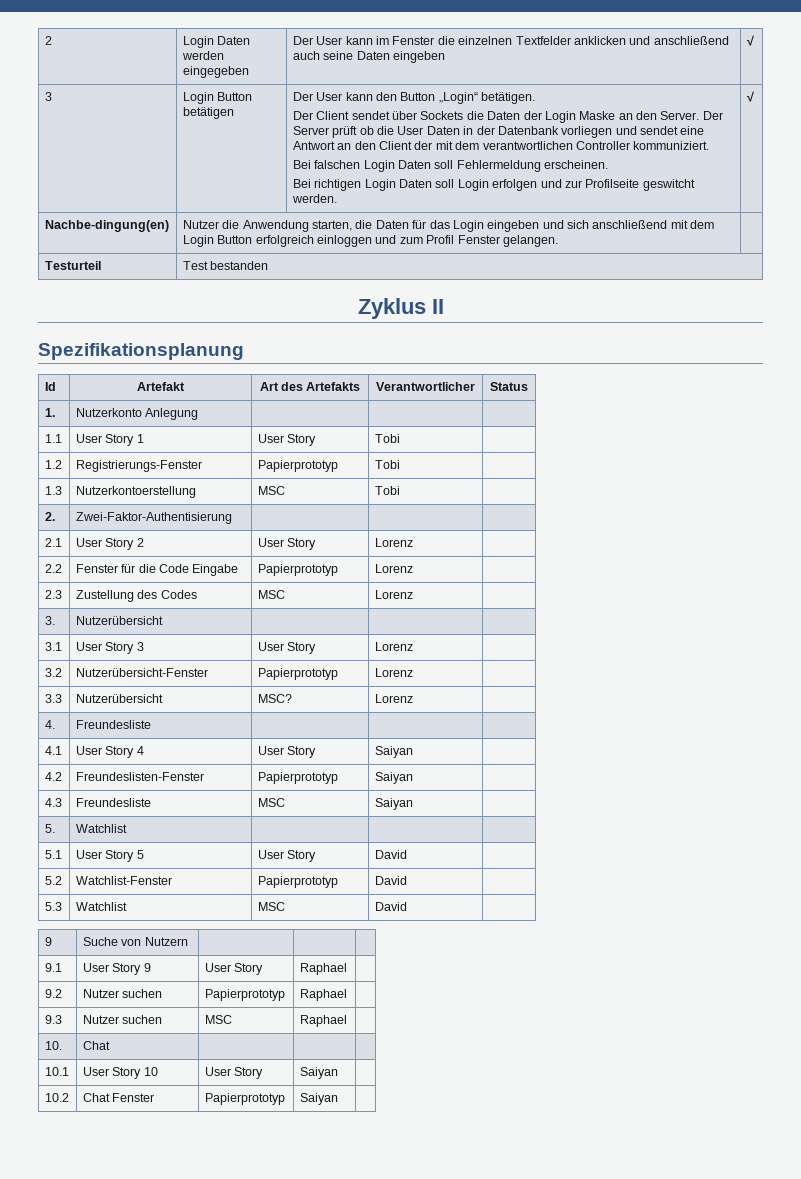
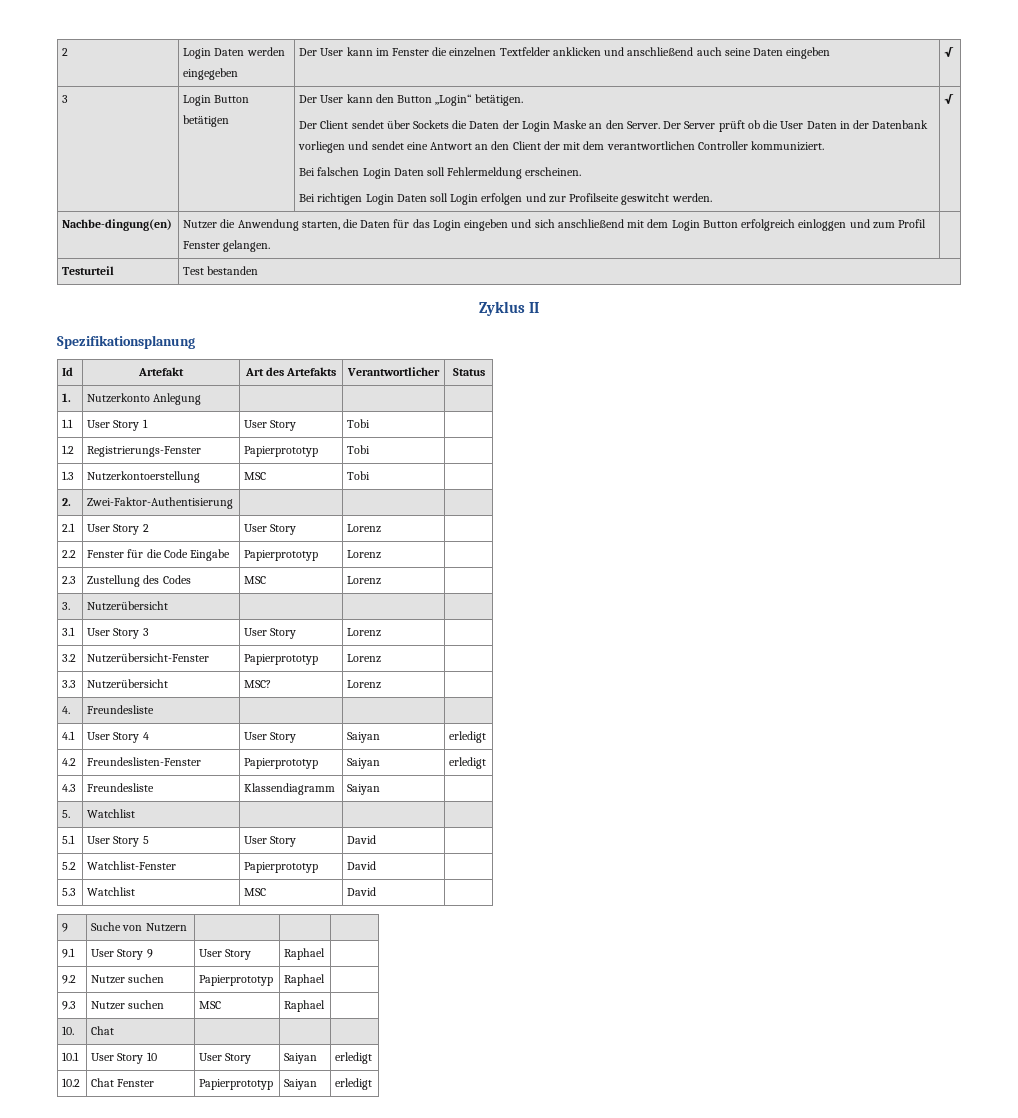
(413, 752) none -> [449,731,487,743] erledigt
(413, 778) none -> [449,757,487,769] erledigt
[257,798,285,807] MSC -> [244,783,336,795] Klassendiagramm
(338, 1073) none -> [335,1052,373,1064] erledigt
(338, 1099) none -> [335,1078,373,1090] erledigt

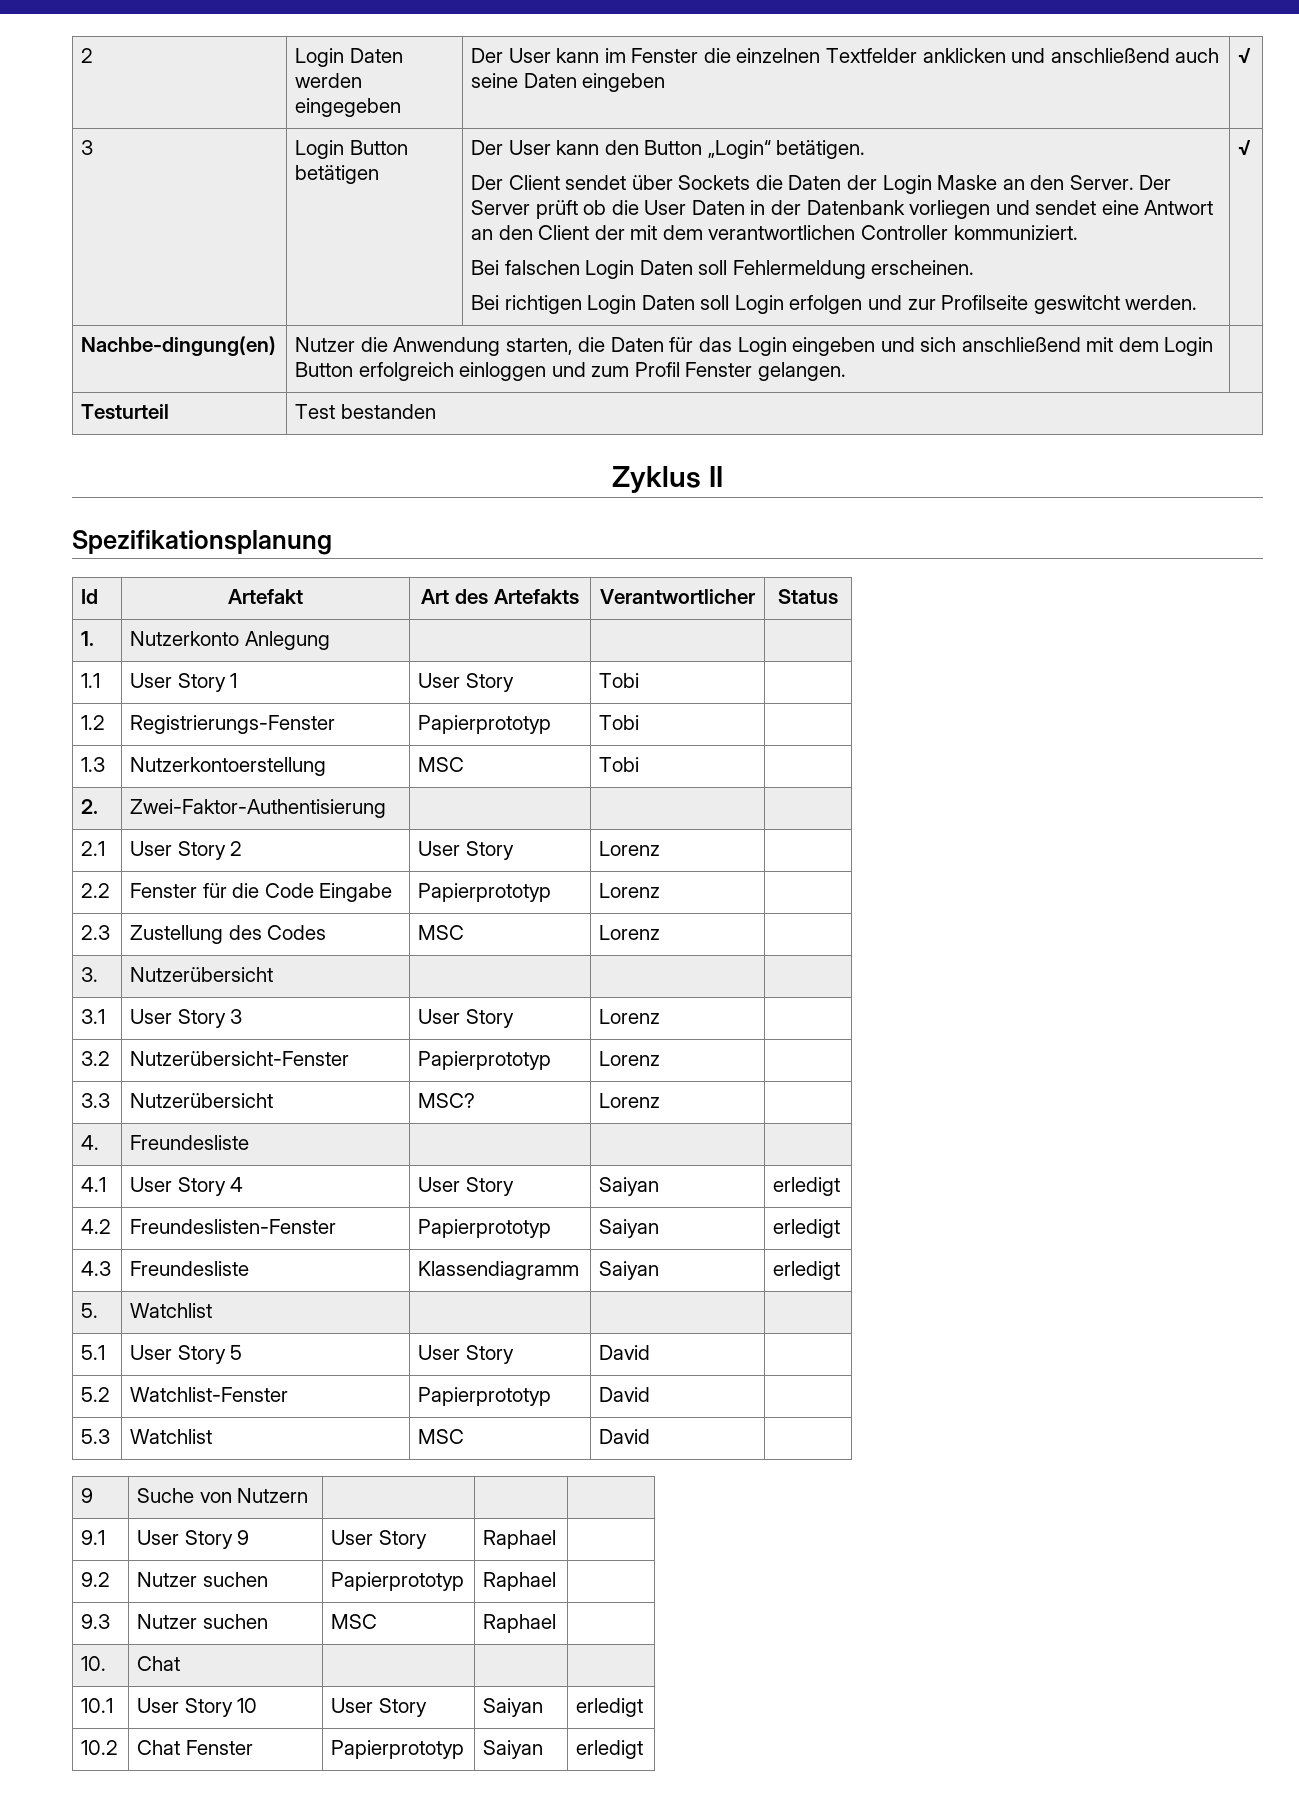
(381, 789) none -> [773,1261,841,1280] erledigt

